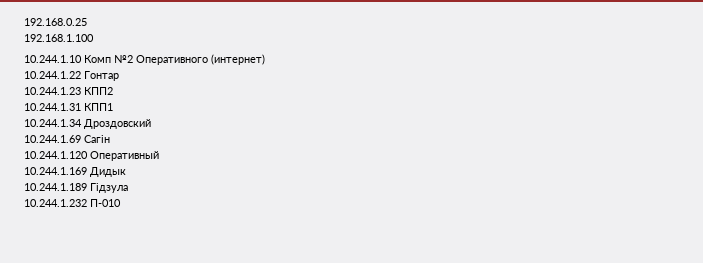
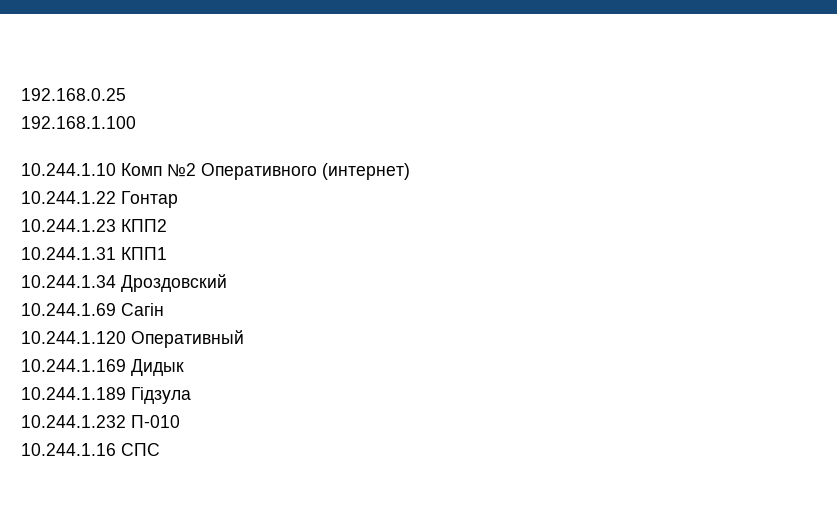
(121, 203) none -> [21,443,160,456] // 10.244.1.16 СПС

